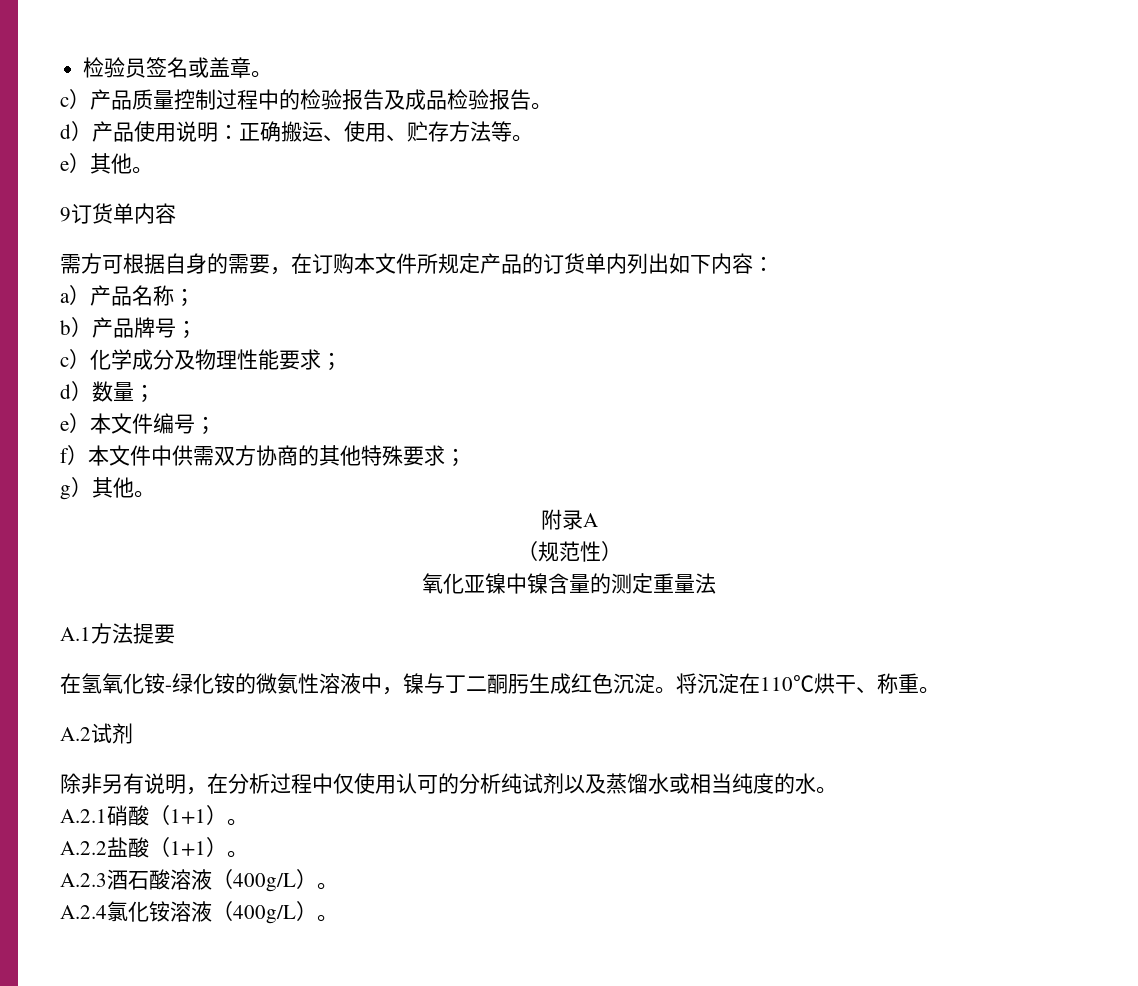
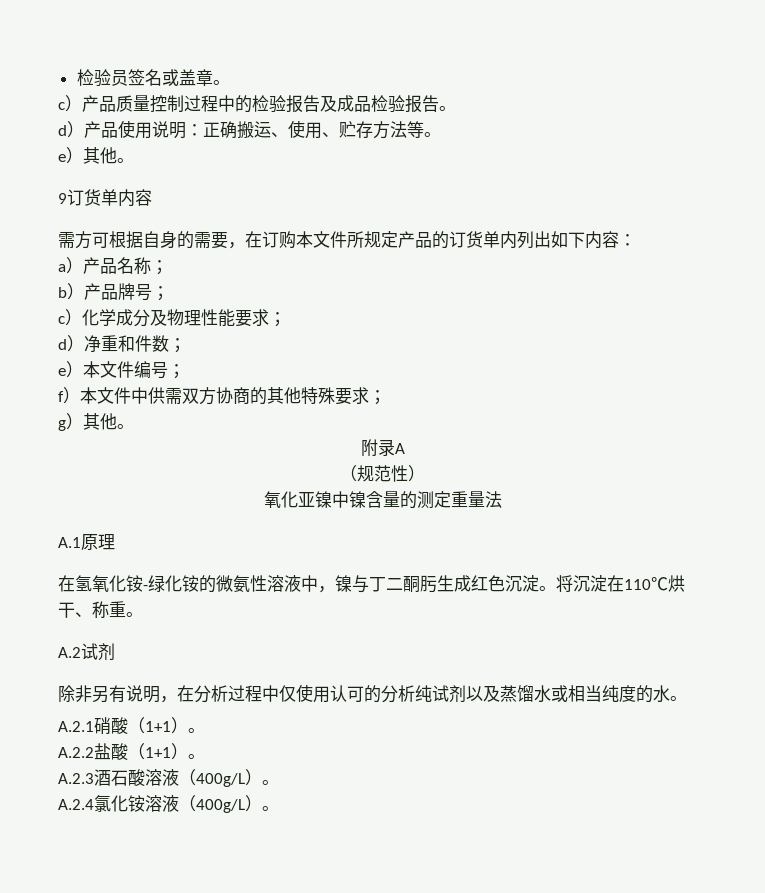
[92,381,134,402] 数量 -> [84,335,169,353] 净重和件数
[91,623,175,644] 方法提要 -> [81,534,115,550] 原理

